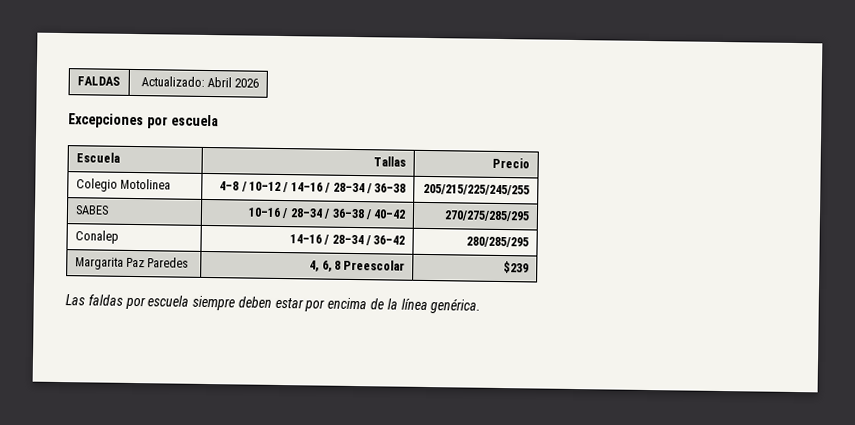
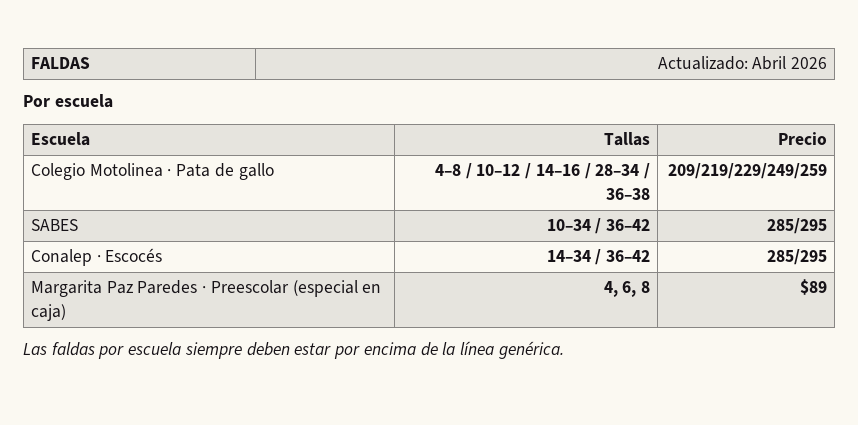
[68,113,168,129] Excepciones por -> [23,95,50,107] Por
(172, 184) none -> [167,163,274,180] · Pata de gallo
[423,183,531,196] 205/215/225/245/255 -> [667,163,827,179] 209/219/229/249/259
[248,207,407,220] [444,210,531,222] [74,230,119,244] [289,234,406,246] [466,236,530,248] [74,257,190,270] 10–16 / 28–34 / 36–38 / 40–42 | 270/275/285/295 // Conalep | 14–16 / 28–34 / 36–42 | 280/285/295 // Margarita Paz Paredes -> [546,218,650,234] [766,218,827,234] [31,248,163,266] [546,249,650,265] [766,249,827,265] [31,280,382,297] [31,304,67,321] 10–34 / 36–42 | 285/295 // Conalep · Escocés | 14–34 / 36–42 | 285/295 // Margarita Paz Paredes · Preescolar (especial en caja)
[343,259,406,271] [503,261,530,274] Preescolar | $239 -> [799,279,827,295] | $89

